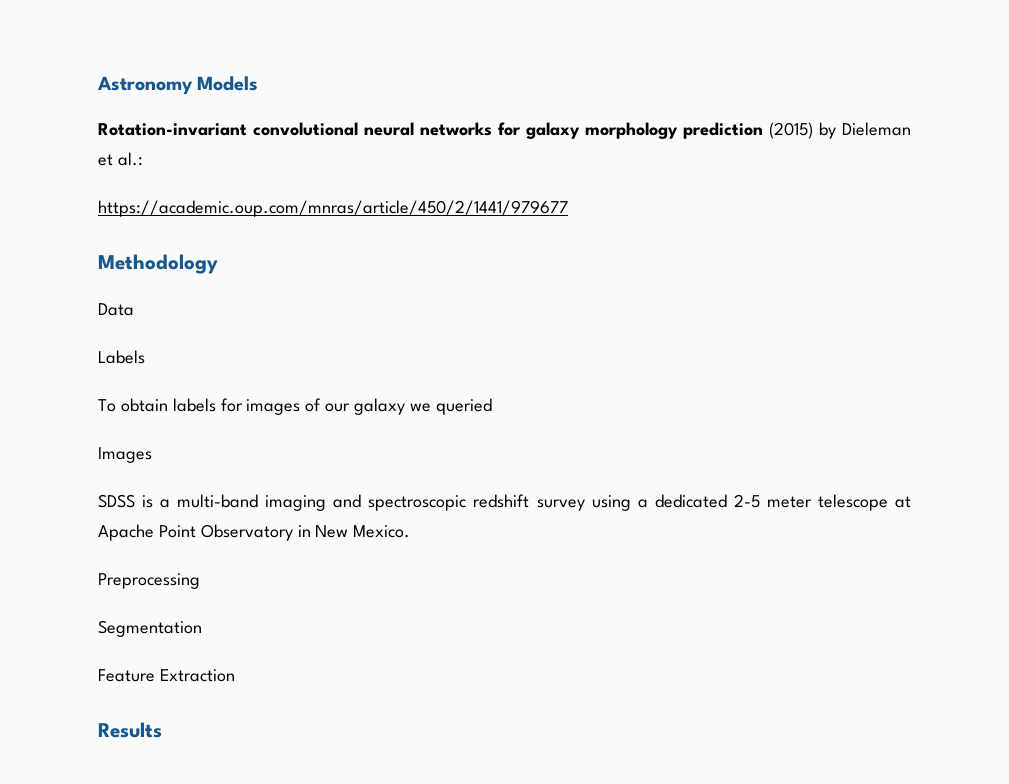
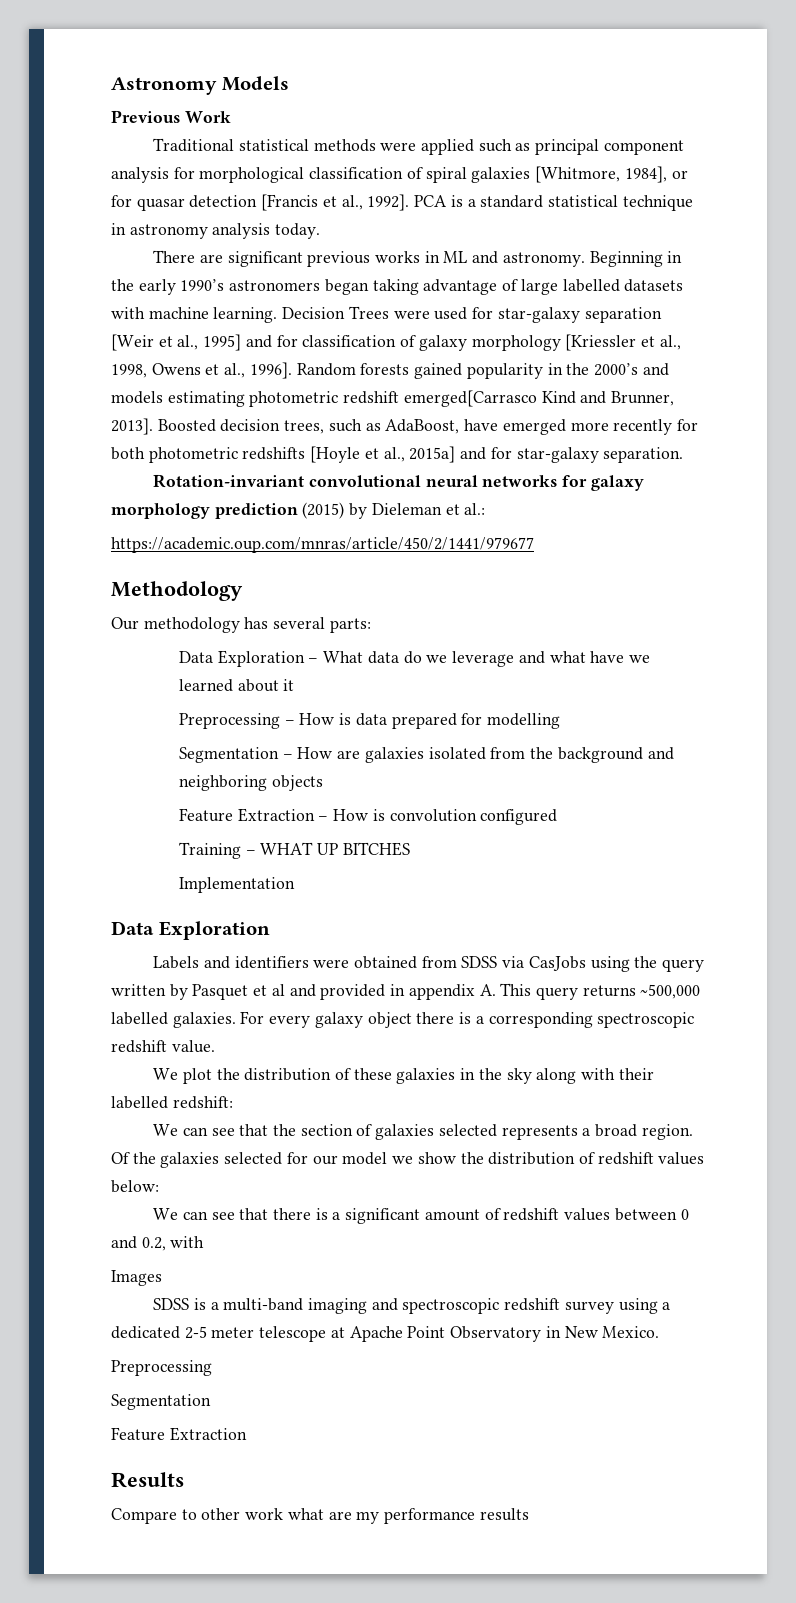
(259, 83) none -> [111,110,231,123] [153,138,684,155] [111,166,688,183] [111,194,693,211] [111,223,321,239] [153,250,683,267] [111,279,684,295] [111,306,662,323] [111,334,681,351] [111,362,669,379] [111,390,675,407] [111,418,698,435] [111,446,684,463] // Previous Work // Traditional statistical methods were applied such as principal component analysis for morphological classification of spiral galaxies [Whitmore, 1984], or for quasar detection [Francis et al., 1992]. PCA is a standard statistical technique in astronomy analysis today. // There are significant previous works in ML and astronomy. Beginning in the early 1990’s astronomers began taking advantage of large labelled datasets with machine learning. Decision Trees were used for star-galaxy separation [Weir et al., 1995] and for classification of galaxy morphology [Kriessler et al., 1998, Owens et al., 1996]. Random forests gained popularity in the 2000’s and models estimating photometric redshift emerged[Carrasco Kind and Brunner, 2013]. Boosted decision trees, such as AdaBoost, have emerged more recently for both photometric redshifts [Hoyle et al., 2015a] and for star-galaxy separation.
[98,303,134,316] [98,350,145,364] [98,398,492,415] Data // Labels // To obtain labels for images of our galaxy we queried -> [111,617,371,633] [179,650,650,667] [179,679,295,692] [179,713,561,729] [179,747,674,763] [179,775,323,791] [179,808,558,825] [179,842,410,859] [179,877,296,893] [111,921,270,940] [153,956,705,972] [111,983,701,1000] [111,1011,695,1028] [111,1040,215,1053] [153,1068,654,1084] [111,1096,233,1109] [153,1124,693,1140] [111,1152,705,1168] [111,1180,159,1193] [153,1208,689,1224] [111,1236,205,1251] Our methodology has several parts: // Data Exploration – What data do we leverage and what have we learned about it // Preprocessing – How is data prepared for modelling // Segmentation – How are galaxies isolated from the background and neighboring objects // Feature Extraction – How is convolution configured // Training – WHAT UP BITCHES // Implementation // Data Exploration // Labels and identifiers were obtained from SDSS via CasJobs using the query written by Pasquet et al and provided in appendix A. This query returns ~500,000 labelled galaxies. For every galaxy object there is a corresponding spectroscopic redshift value. // We plot the distribution of these galaxies in the sky along with their labelled redshift: // We can see that the section of galaxies selected represents a broad region. Of the galaxies selected for our model we show the distribution of redshift values below: // We can see that there is a significant amount of redshift values between 0 and 0.2, with
(162, 730) none -> [111,1508,529,1524] // Compare to other work what are my performance results

